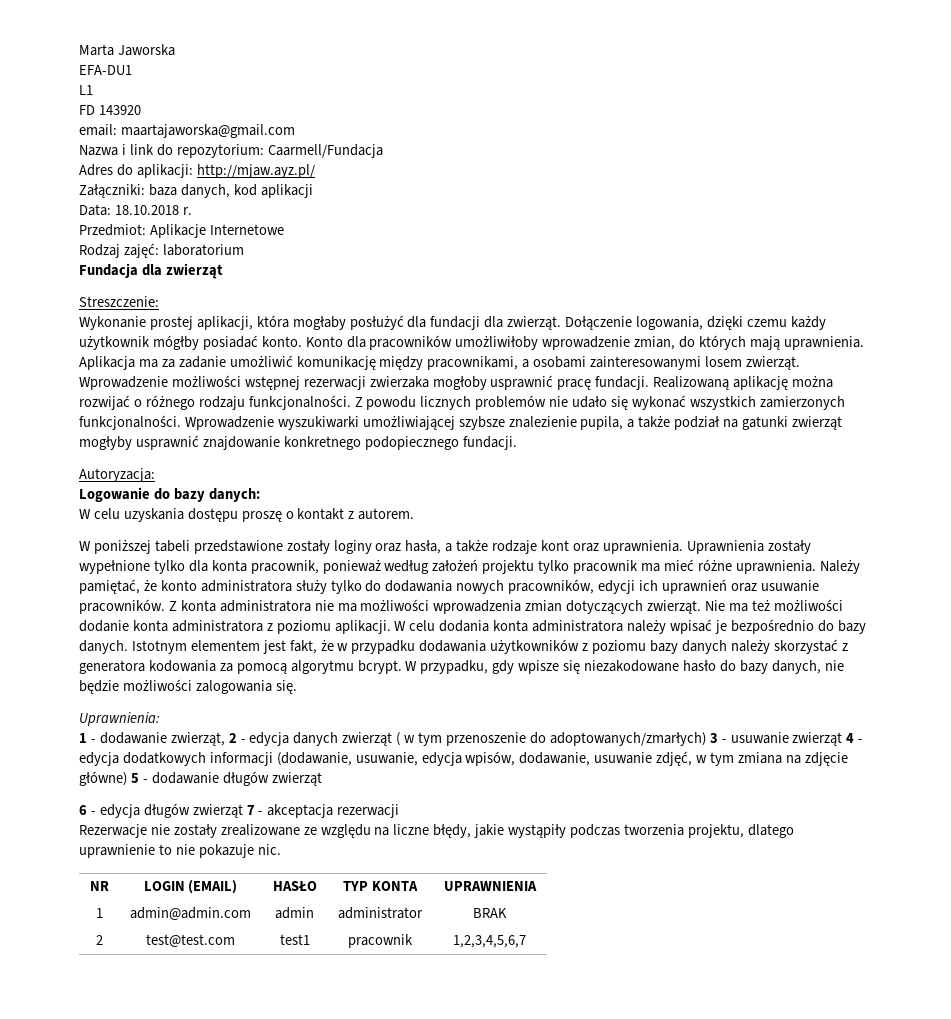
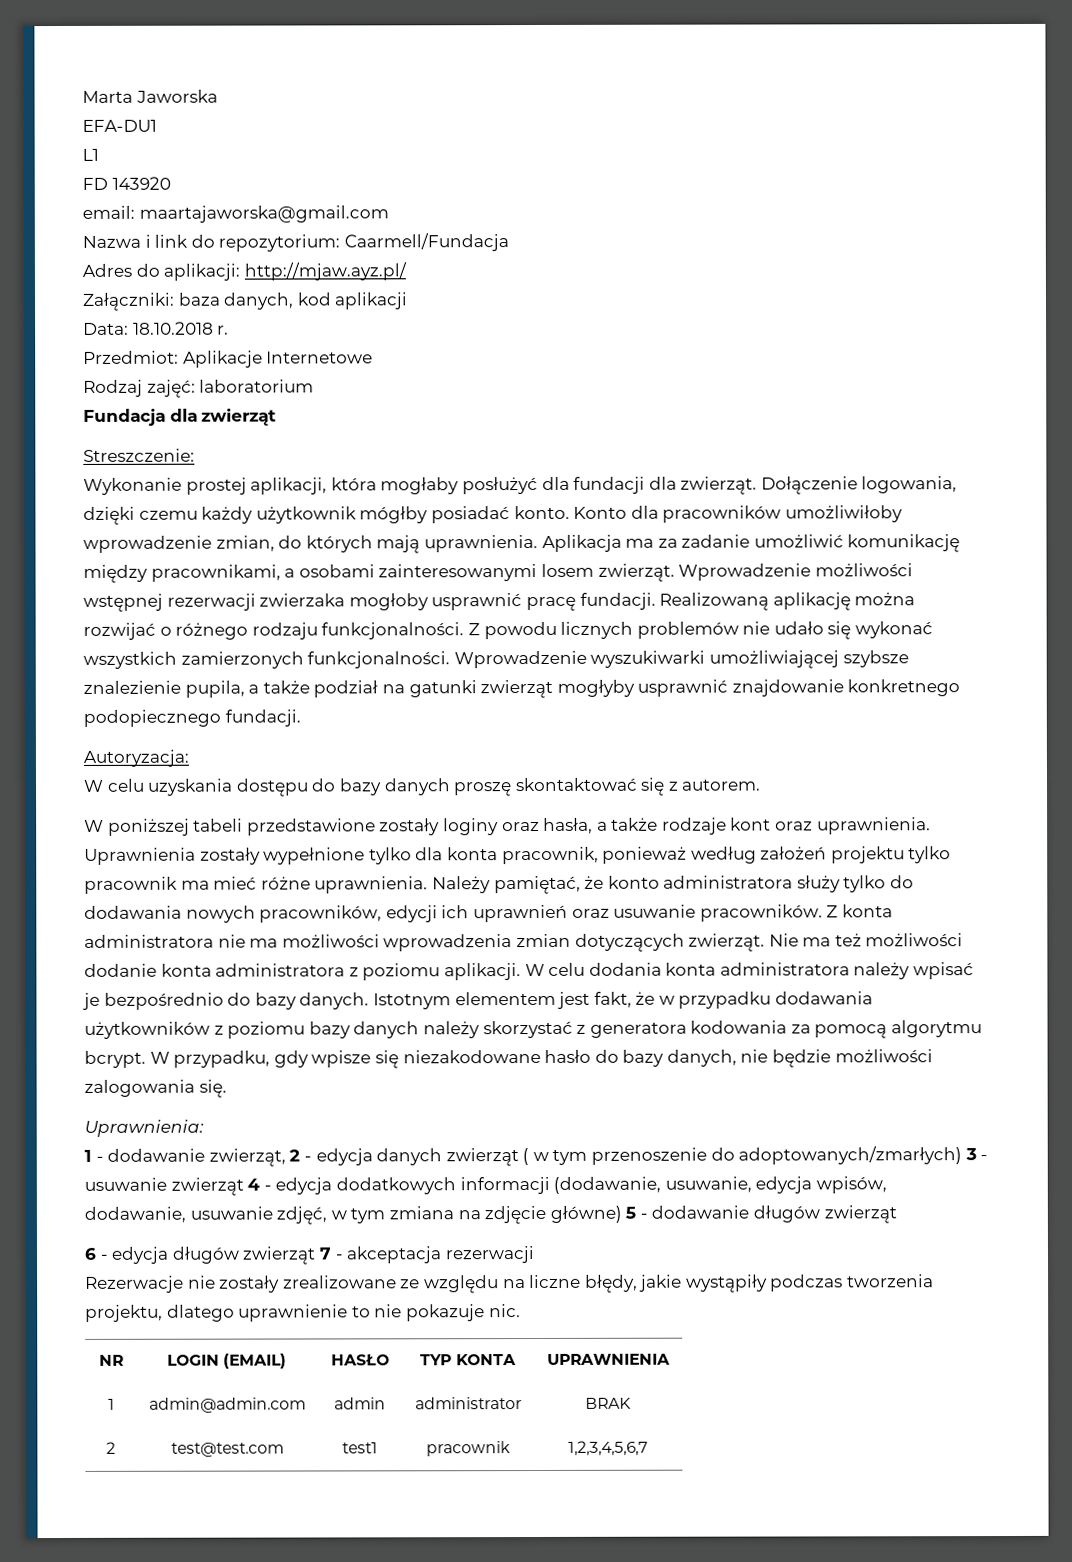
[79,487,260,502] // Logowanie do bazy danych: -> (189, 758) none
[241,508,345,522] proszę o kontakt -> [311,777,666,797] do bazy danych proszę skontaktować się

